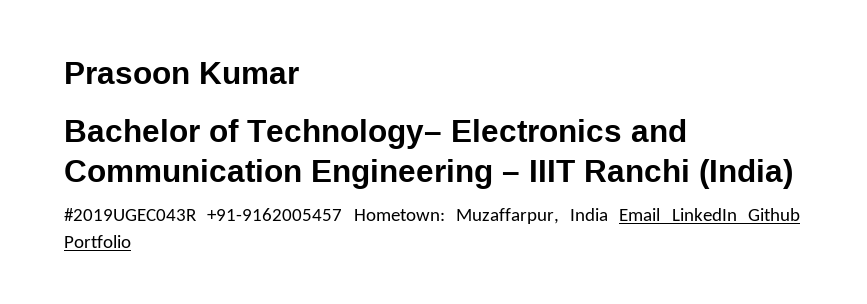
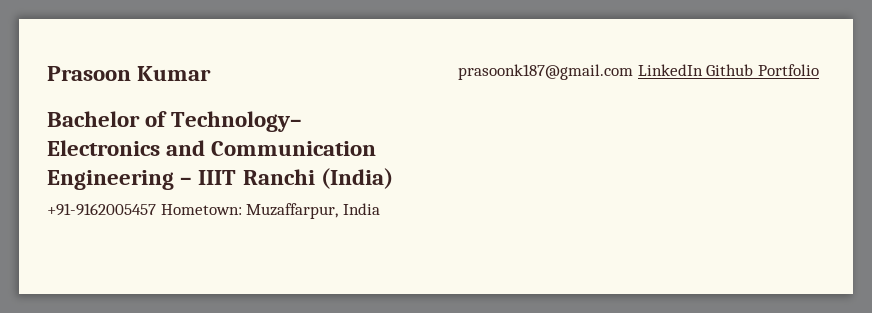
[64,208,197,221] #2019UGEC043R -> (393, 178) none
[619,208,661,221] Email -> [458,64,633,80] prasoonk187@gmail.com

